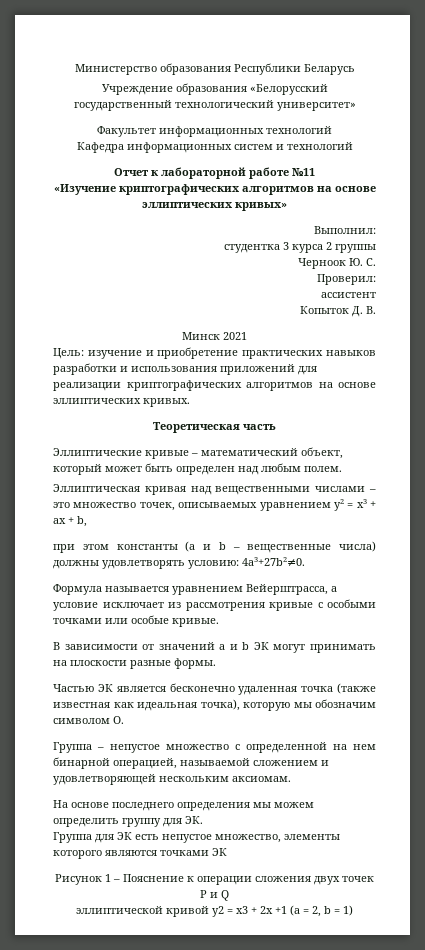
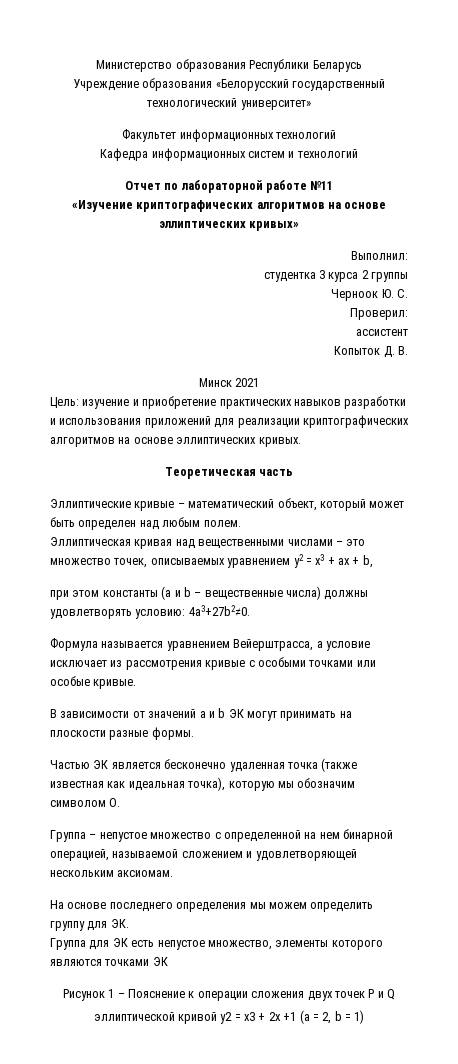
[151,170,159,176] к -> [164,183,179,190] по

